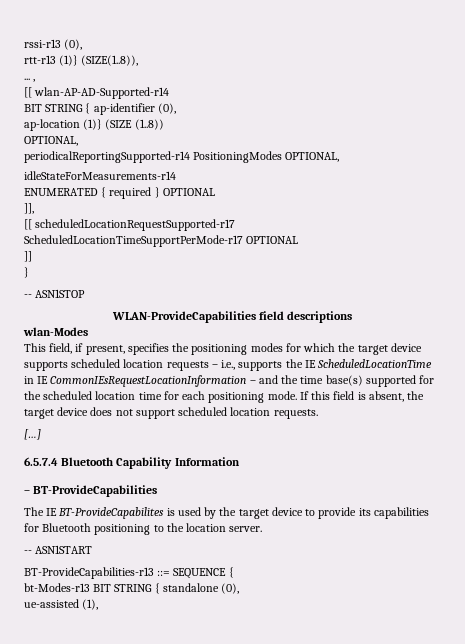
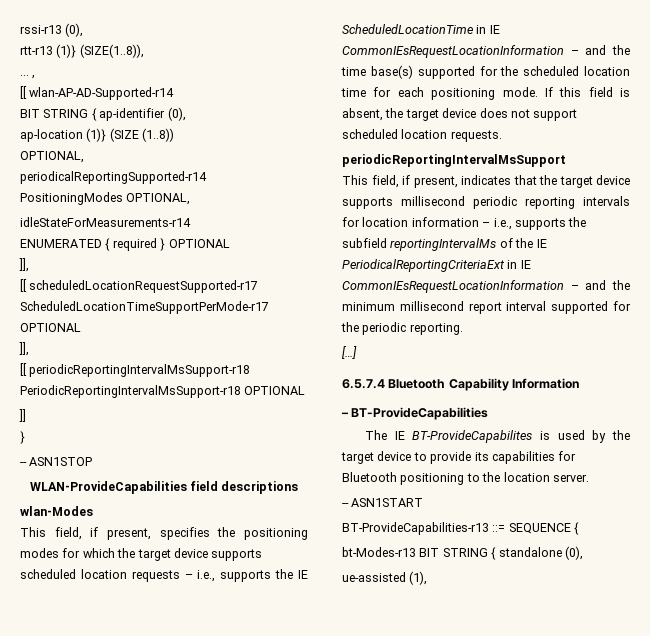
(299, 240) none -> [19,342,29,356] [20,363,251,377] [20,385,306,398] // ]], // [[ periodicReportingIntervalMsSupport-r18 PeriodicReportingIntervalMsSupport-r18 OPTIONAL
(318, 414) none -> [342,154,566,167] [342,175,630,188] [342,196,630,209] [342,217,587,230] [342,238,547,251] [342,259,531,272] [342,280,630,293] [342,301,631,314] [341,322,463,335] // periodicReportingIntervalMsSupport // This field, if present, indicates that the target device supports millisecond periodic reporting intervals for location information – i.e., supports the subfield reportingIntervalMs of the IE PeriodicalReportingCriteriaExt in IE CommonIEsRequestLocationInformation – and the minimum millisecond report interval supported for the periodic reporting.

